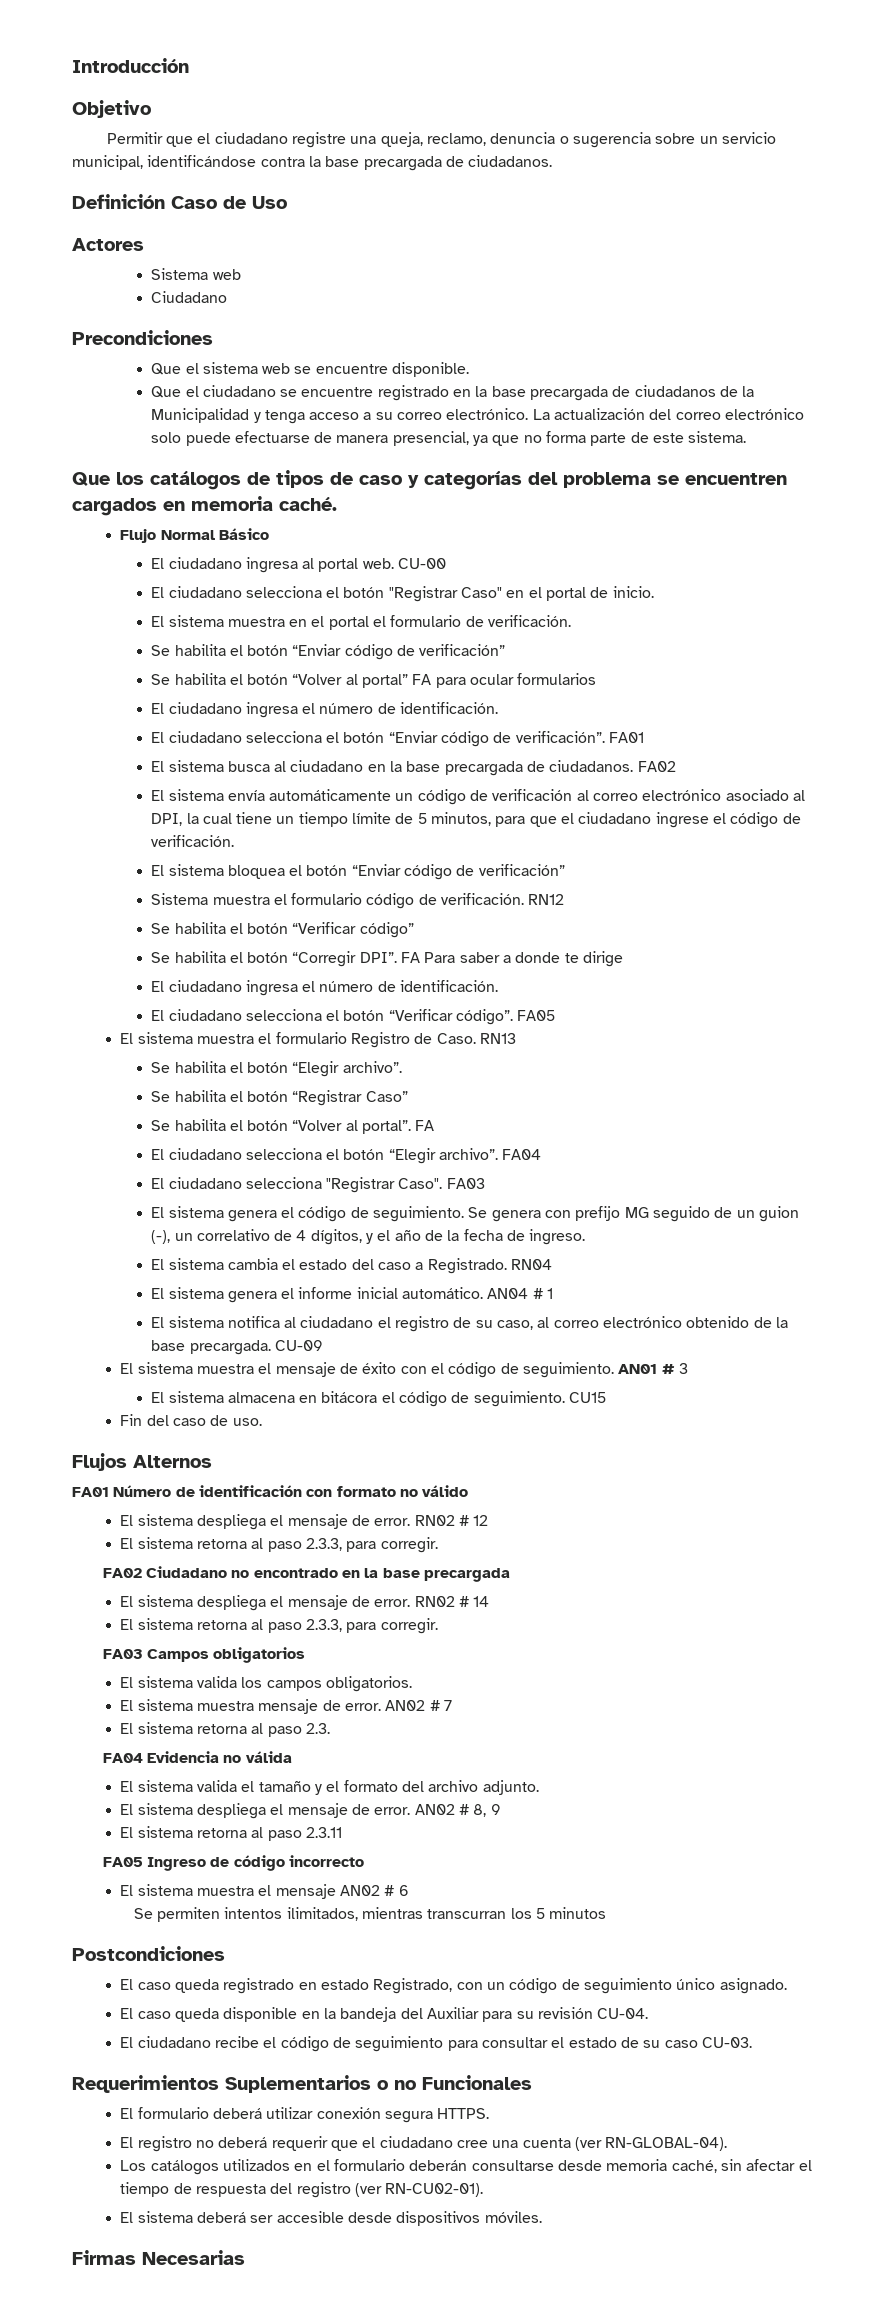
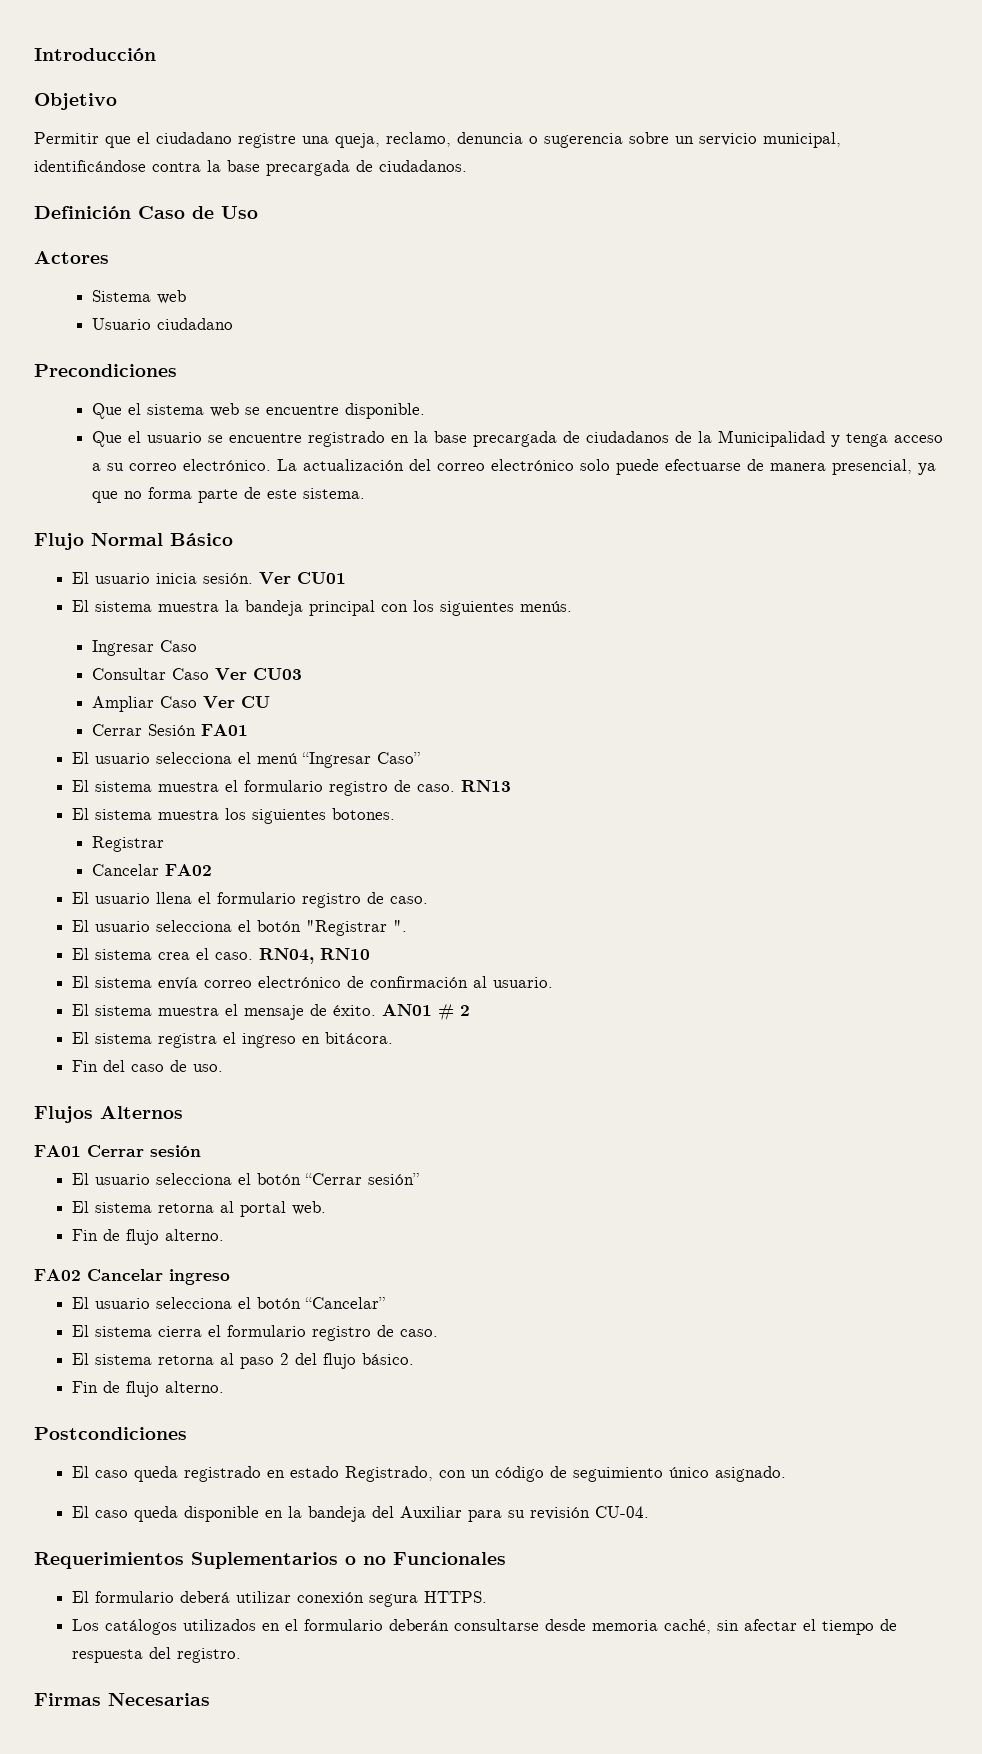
[151,291,228,303] Ciudadano -> [91,318,233,330] Usuario ciudadano
[202,385,276,397] ciudadano -> [146,432,202,443] usuario
[72,470,787,490] [72,496,337,516] [120,528,270,543] [151,557,447,573] [151,586,654,602] [151,615,572,630] [151,644,506,660] [151,673,597,688] [151,702,499,718] [151,731,645,747] [151,760,676,776] [151,789,806,805] [151,812,801,828] [151,835,235,847] [151,864,565,880] [151,893,565,909] [151,922,414,938] [151,951,624,967] [151,980,499,996] [151,1009,556,1025] Que los catálogos de tipos de caso y categorías del problema se encuentren cargados en memoria caché. // Flujo Normal Básico // El ciudadano ingresa al portal web. CU-00 // El ciudadano selecciona el botón "Registrar Caso" en el portal de inicio. // El sistema muestra en el portal el formulario de verificación. // Se habilita el botón “Enviar código de verificación” // Se habilita el botón “Volver al portal” FA para ocular formularios // El ciudadano ingresa el número de identificación. // El ciudadano selecciona el botón “Enviar código de verificación”. FA01 // El sistema busca al ciudadano en la base precargada de ciudadanos. FA02 // El sistema envía automáticamente un código de verificación al correo electrónico asociado al DPI, la cual tiene un tiempo límite de 5 minutos, para que el ciudadano ingrese el código de verificación. // El sistema bloquea el botón “Enviar código de verificación” // Sistema muestra el formulario código de verificación. RN12 // Se habilita el botón “Verificar código” // Se habilita el botón “Corregir DPI”. FA Para saber a donde te dirige // El ciudadano ingresa el número de identificación. // El ciudadano selecciona el botón “Verificar código”. FA05 -> [34,533,233,550] [71,572,346,584] [71,600,572,616] [91,640,197,656] [91,668,302,680] [91,696,270,712] [91,724,248,736] [71,752,420,768] Flujo Normal Básico // El usuario inicia sesión. Ver CU01 // El sistema muestra la bandeja principal con los siguientes menús. // Ingresar Caso // Consultar Caso Ver CU03 // Ampliar Caso Ver CU // Cerrar Sesión FA01 // El usuario selecciona el menú “Ingresar Caso”
[350,1032,516,1048] [151,1061,402,1077] [151,1090,408,1106] [151,1119,435,1134] [151,1148,542,1164] [151,1177,485,1193] [151,1206,799,1222] [151,1229,586,1245] [151,1258,553,1274] [151,1287,554,1303] [151,1316,788,1332] [151,1340,323,1355] Registro de Caso. RN13 // Se habilita el botón “Elegir archivo”. // Se habilita el botón “Registrar Caso” // Se habilita el botón “Volver al portal”. FA // El ciudadano selecciona el botón “Elegir archivo”. FA04 // El ciudadano selecciona "Registrar Caso". FA03 // El sistema genera el código de seguimiento. Se genera con prefijo MG seguido de un guion (-), un correlativo de 4 dígitos, y el año de la fecha de ingreso. // El sistema cambia el estado del caso a Registrado. RN04 // El sistema genera el informe inicial automático. AN04 # 1 // El sistema notifica al ciudadano el registro de su caso, al correo electrónico obtenido de la base precargada. CU-09 -> [328,780,511,796] [71,808,395,824] [91,836,164,852] [91,864,212,876] [71,892,428,908] [71,920,407,936] [71,948,370,964] [71,976,553,990] registro de caso. RN13 // El sistema muestra los siguientes botones. // Registrar // Cancelar FA02 // El usuario llena el formulario registro de caso. // El usuario selecciona el botón "Registrar ". // El sistema crea el caso. RN04, RN10 // El sistema envía correo electrónico de confirmación al usuario.
[362,1362,614,1378] éxito con el código de seguimiento. -> [332,1005,376,1016] éxito.
[678,1363,688,1374] [151,1391,607,1407] 3 // El sistema almacena en bitácora el código de seguimiento. CU15 -> [459,1005,470,1016] [71,1032,393,1048] 2 // El sistema registra el ingreso en bitácora.
[113,1485,469,1497] [120,1514,489,1530] [120,1537,438,1553] [102,1566,511,1582] [120,1595,490,1611] [120,1618,438,1634] [102,1647,306,1663] [120,1676,412,1692] [120,1699,452,1714] [120,1722,330,1737] [102,1751,292,1763] [120,1780,539,1795] [120,1803,501,1819] [120,1826,342,1841] [102,1855,365,1871] [120,1884,409,1899] [133,1907,607,1922] Número de identificación con formato no válido // El sistema despliega el mensaje de error. RN02 # 12 // El sistema retorna al paso 2.3.3, para corregir. // FA02 Ciudadano no encontrado en la base precargada // El sistema despliega el mensaje de error. RN02 # 14 // El sistema retorna al paso 2.3.3, para corregir. // FA03 Campos obligatorios // El sistema valida los campos obligatorios. // El sistema muestra mensaje de error. AN02 # 7 // El sistema retorna al paso 2.3. // FA04 Evidencia no válida // El sistema valida el tamaño y el formato del archivo adjunto. // El sistema despliega el mensaje de error. AN02 # 8, 9 // El sistema retorna al paso 2.3.11 // FA05 Ingreso de código incorrecto // El sistema muestra el mensaje AN02 # 6 // Se permiten intentos ilimitados, mientras transcurran los 5 minutos -> [87,1145,201,1157] [71,1173,419,1185] [71,1201,326,1217] [71,1229,224,1245] [34,1269,230,1285] [71,1297,385,1309] [71,1325,438,1341] [71,1353,414,1369] [71,1381,224,1397] Cerrar sesión // El usuario selecciona el botón “Cerrar sesión” // El sistema retorna al portal web. // Fin de flujo alterno. // FA02 Cancelar ingreso // El usuario selecciona el botón “Cancelar” // El sistema cierra el formulario registro de caso. // El sistema retorna al paso 2 del flujo básico. // Fin de flujo alterno.
[120,2036,752,2052] // El ciudadano recibe el código de seguimiento para consultar el estado de su caso CU-03. -> (649, 1512) none
[120,2136,728,2152] // El registro no deberá requerir que el ciudadano cree una cuenta (ver RN-GLOBAL-04). -> (487, 1597) none
[296,2182,484,2198] [120,2211,542,2226] registro (ver RN-CU02-01). // El sistema deberá ser accesible desde dispositivos móviles. -> [176,1648,241,1663] registro.

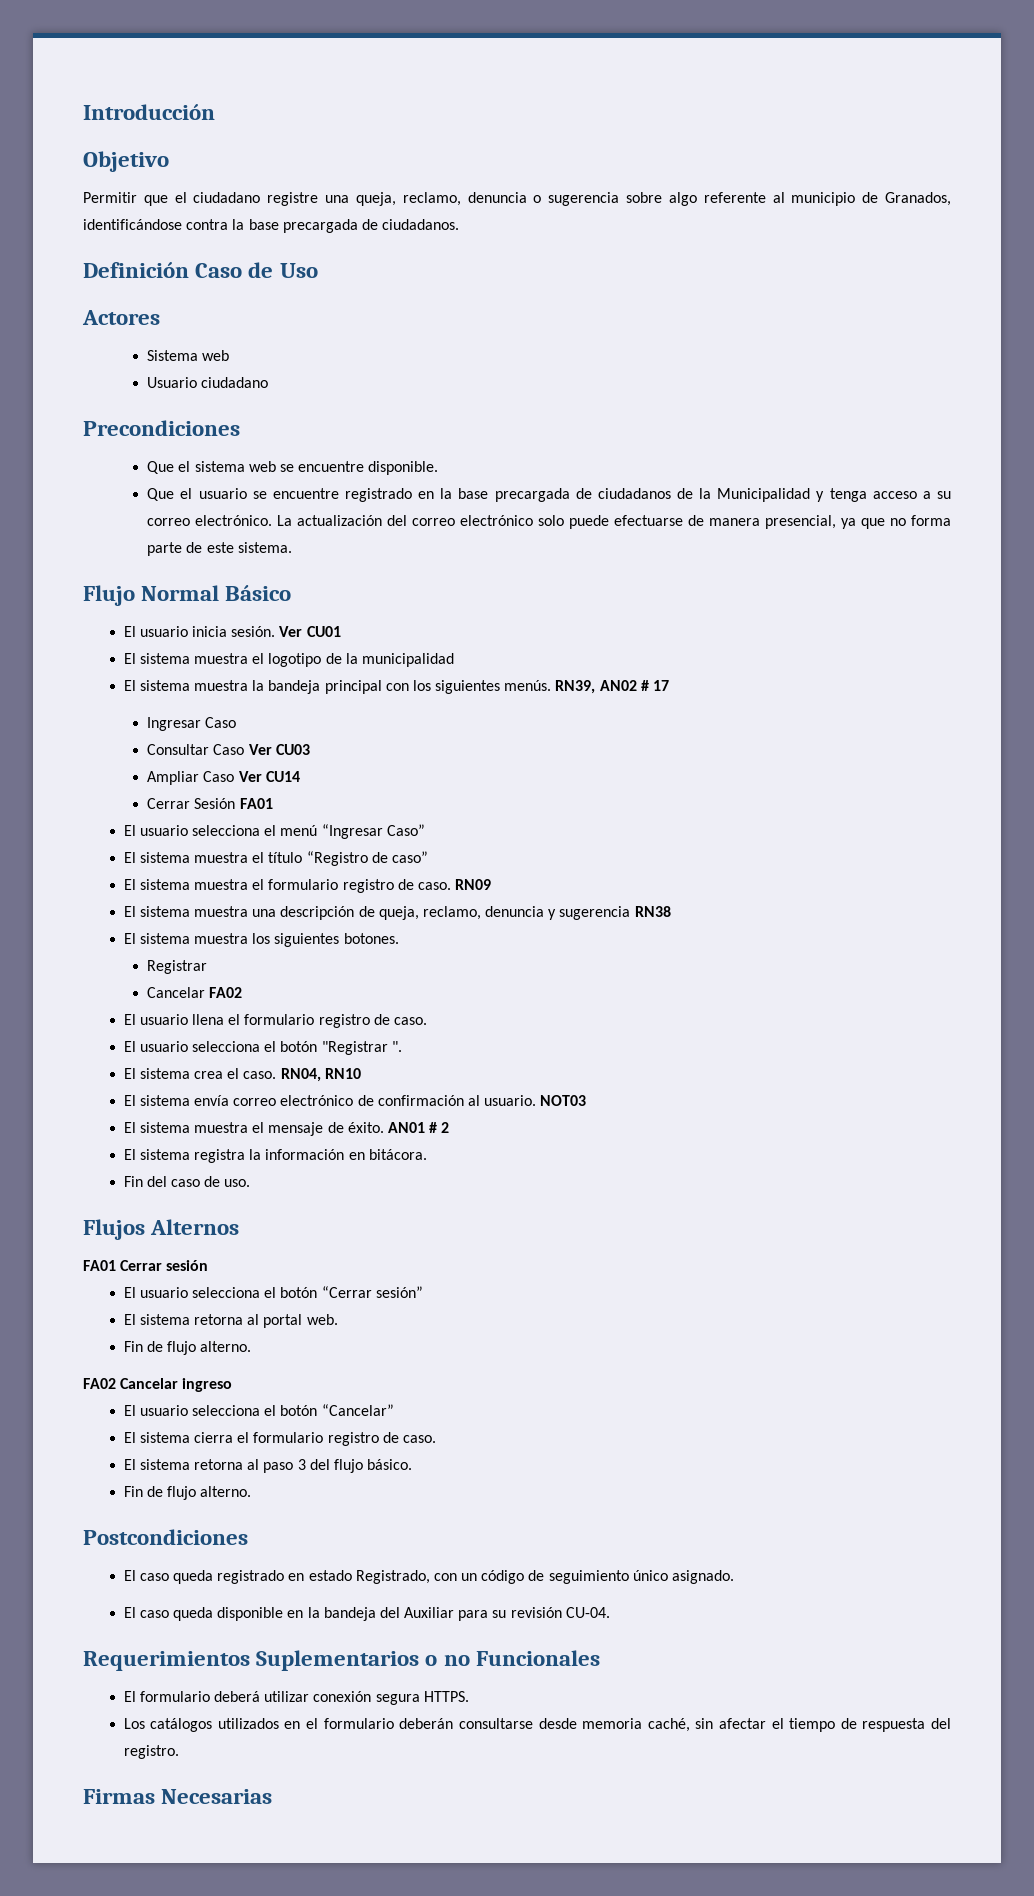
[675,132,841,148] un servicio municipal, -> [668,192,952,206] algo referente al municipio de Granados,
(346, 578) none -> [123,653,454,667] // El sistema muestra el logotipo de la municipalidad
(572, 606) none -> [555,680,670,694] RN39, AN02 # 17
[240,696,270,708] CU -> [265,771,300,782] CU14
(420, 758) none -> [123,851,428,866] // El sistema muestra el título “Registro de caso”
[460,780,511,792] RN13 -> [455,879,492,890] [123,906,671,920] RN09 // El sistema muestra una descripción de queja, reclamo, denuncia y sugerencia RN38
(553, 982) none -> [540,1095,587,1106] NOT03
[222,1032,296,1048] el ingreso -> [249,1149,345,1160] la información
[279,1353,289,1365] 2 -> [297,1459,306,1470] 3

